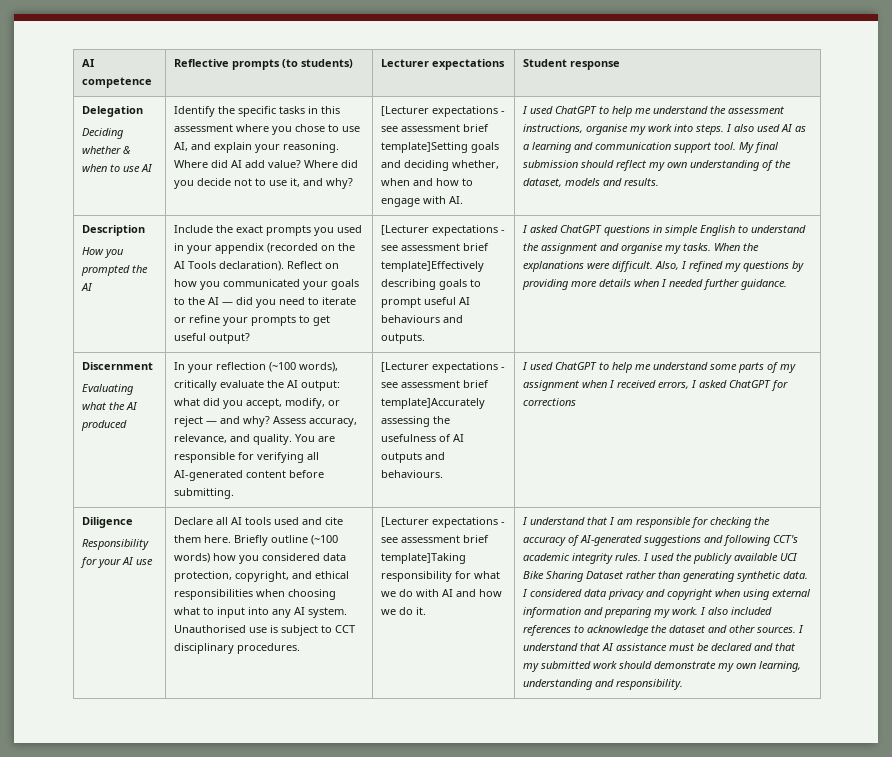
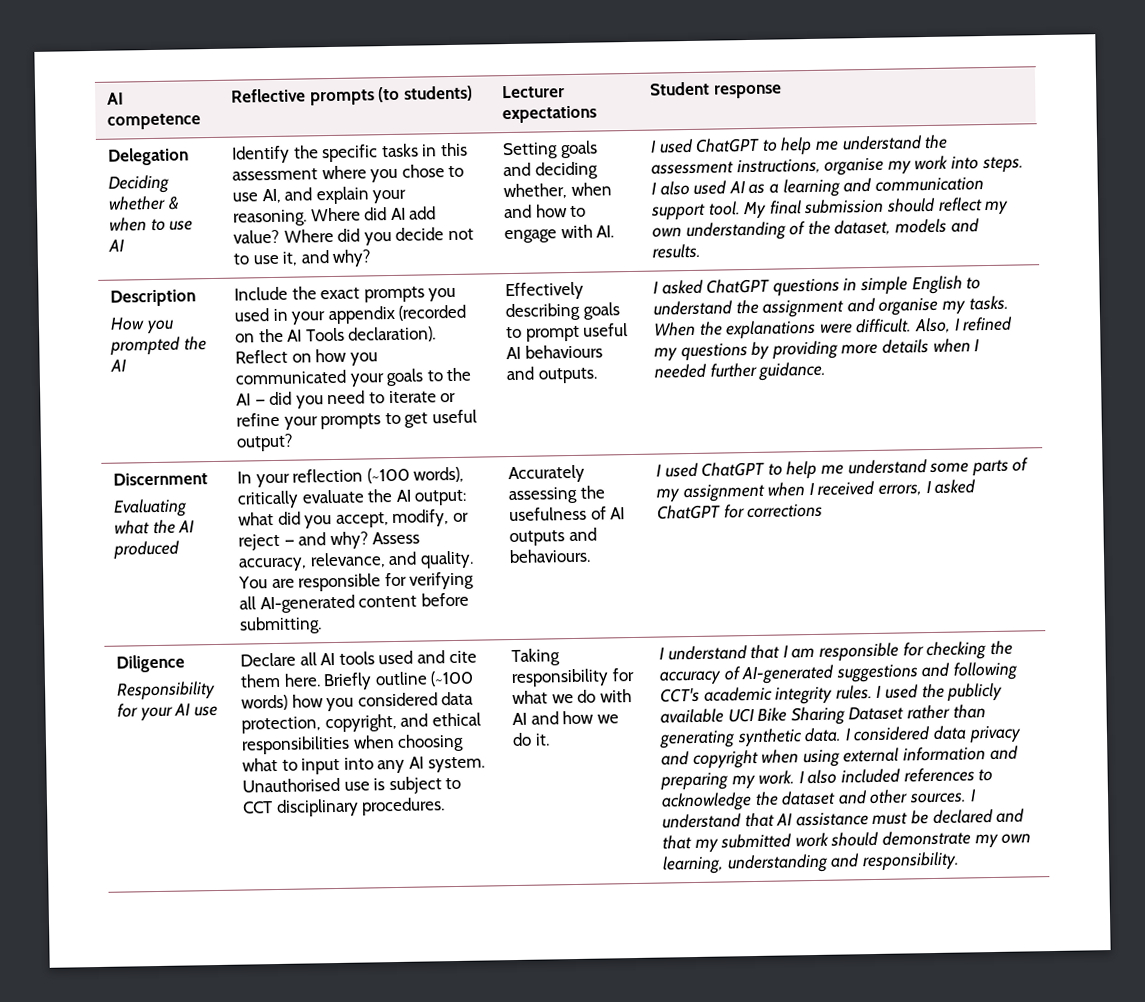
[380,106,505,117] [380,124,489,132] [380,142,468,153] [Lecturer expectations - see assessment brief template]Setting -> [501,142,558,160] Setting
[380,225,505,236] [380,243,489,251] [380,261,484,272] [Lecturer expectations - see assessment brief template]Effectively -> [504,281,584,301] Effectively
[380,362,505,373] [380,380,489,388] [380,398,485,409] [Lecturer expectations - see assessment brief template]Accurately -> [507,464,585,484] Accurately
[380,517,505,528] [380,535,489,543] [380,553,466,564] [Lecturer expectations - see assessment brief template]Taking -> [510,648,560,667] Taking

